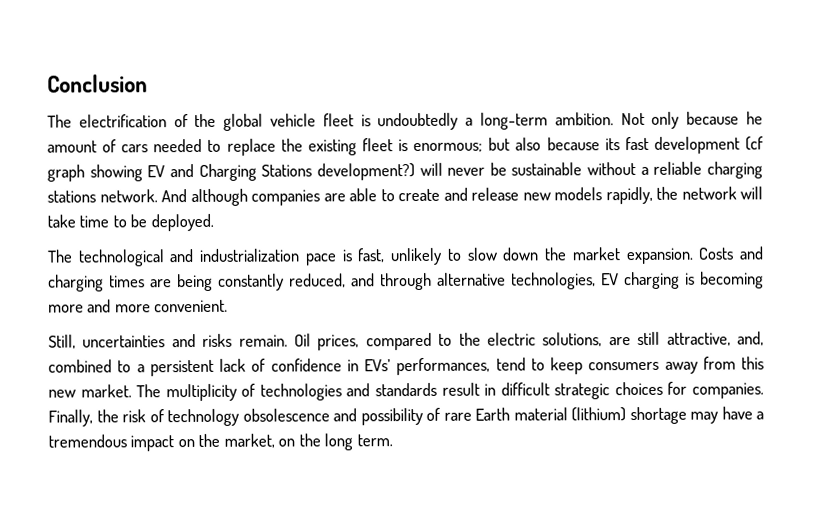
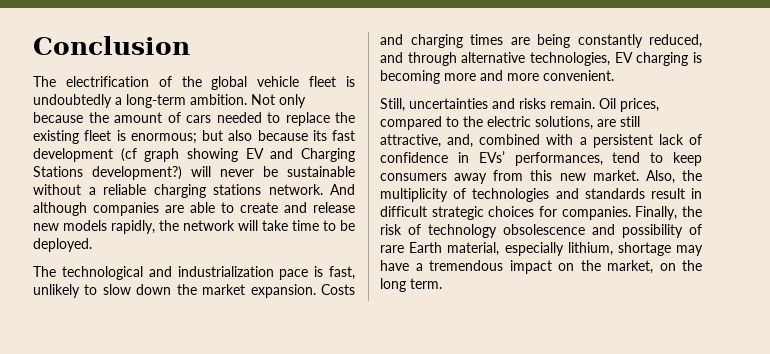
[746,111,763,125] he -> [88,112,109,123] the
[117,360,132,373] to -> [546,134,574,145] with
[136,384,162,398] The -> [645,170,702,184] Also, the
[513,407,626,422] material (lithium) -> [447,242,613,256] material, especially lithium,

